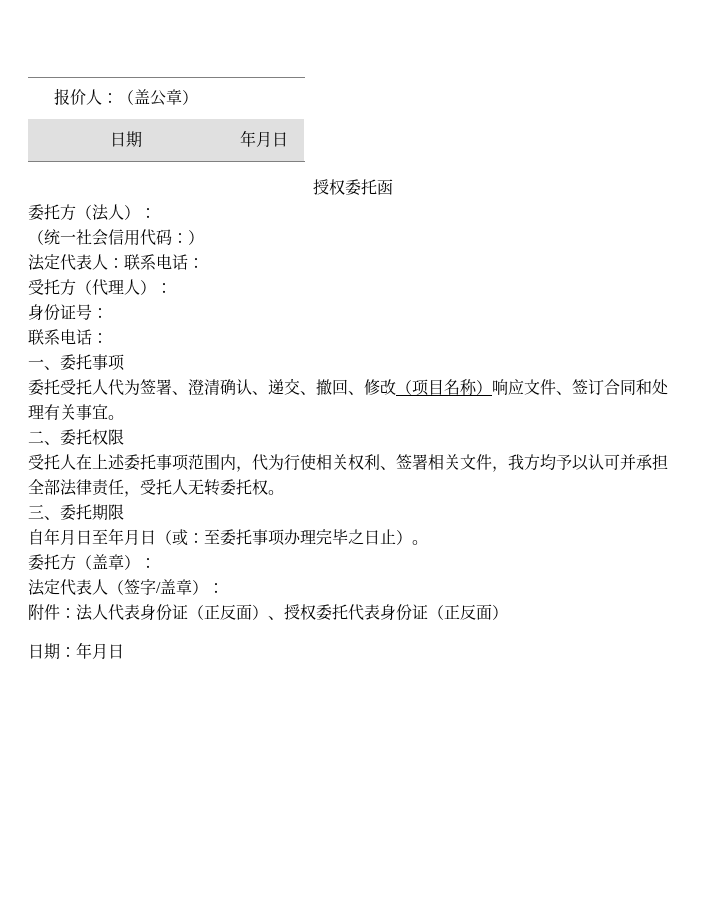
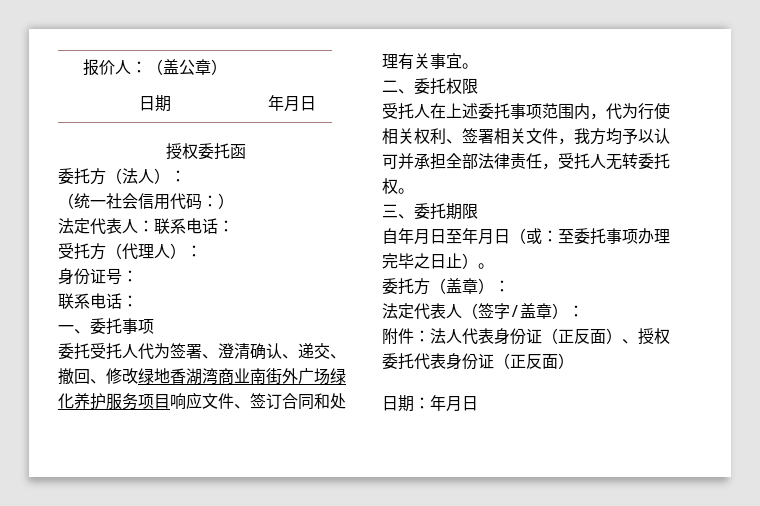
[396,379,492,396] （项目名称） -> [138,368,346,385] [58,393,170,410] 绿地香湖湾商业南街外广场绿化养护服务项目

